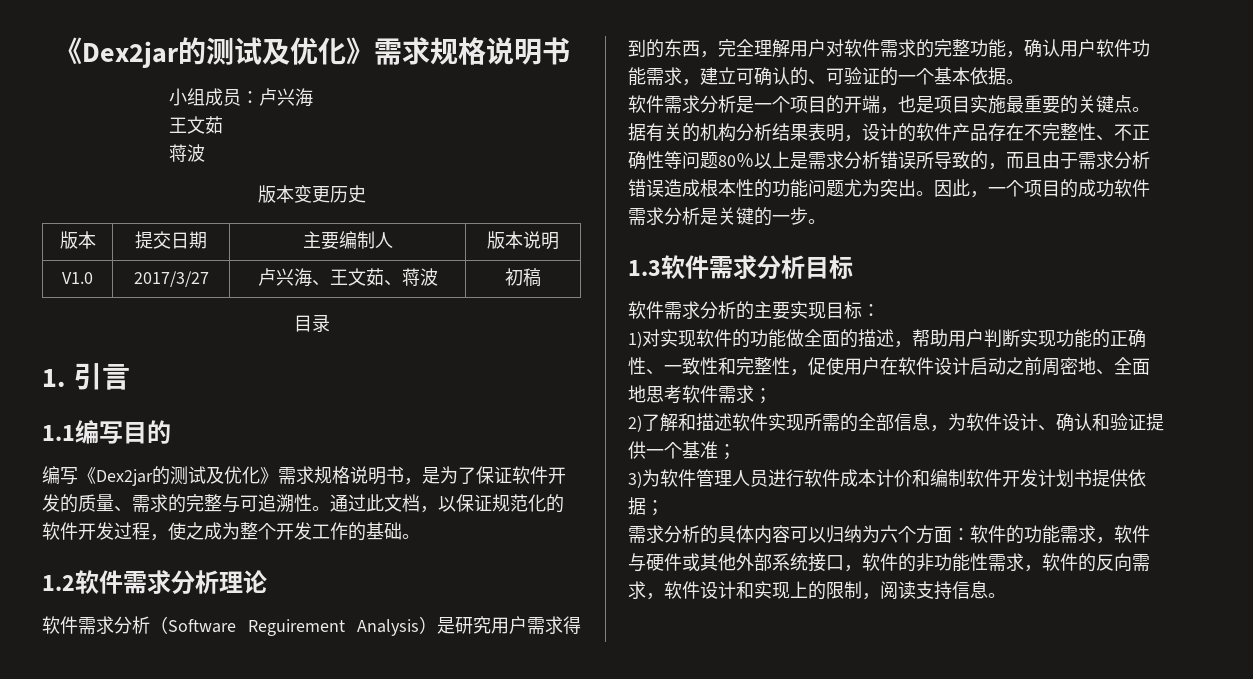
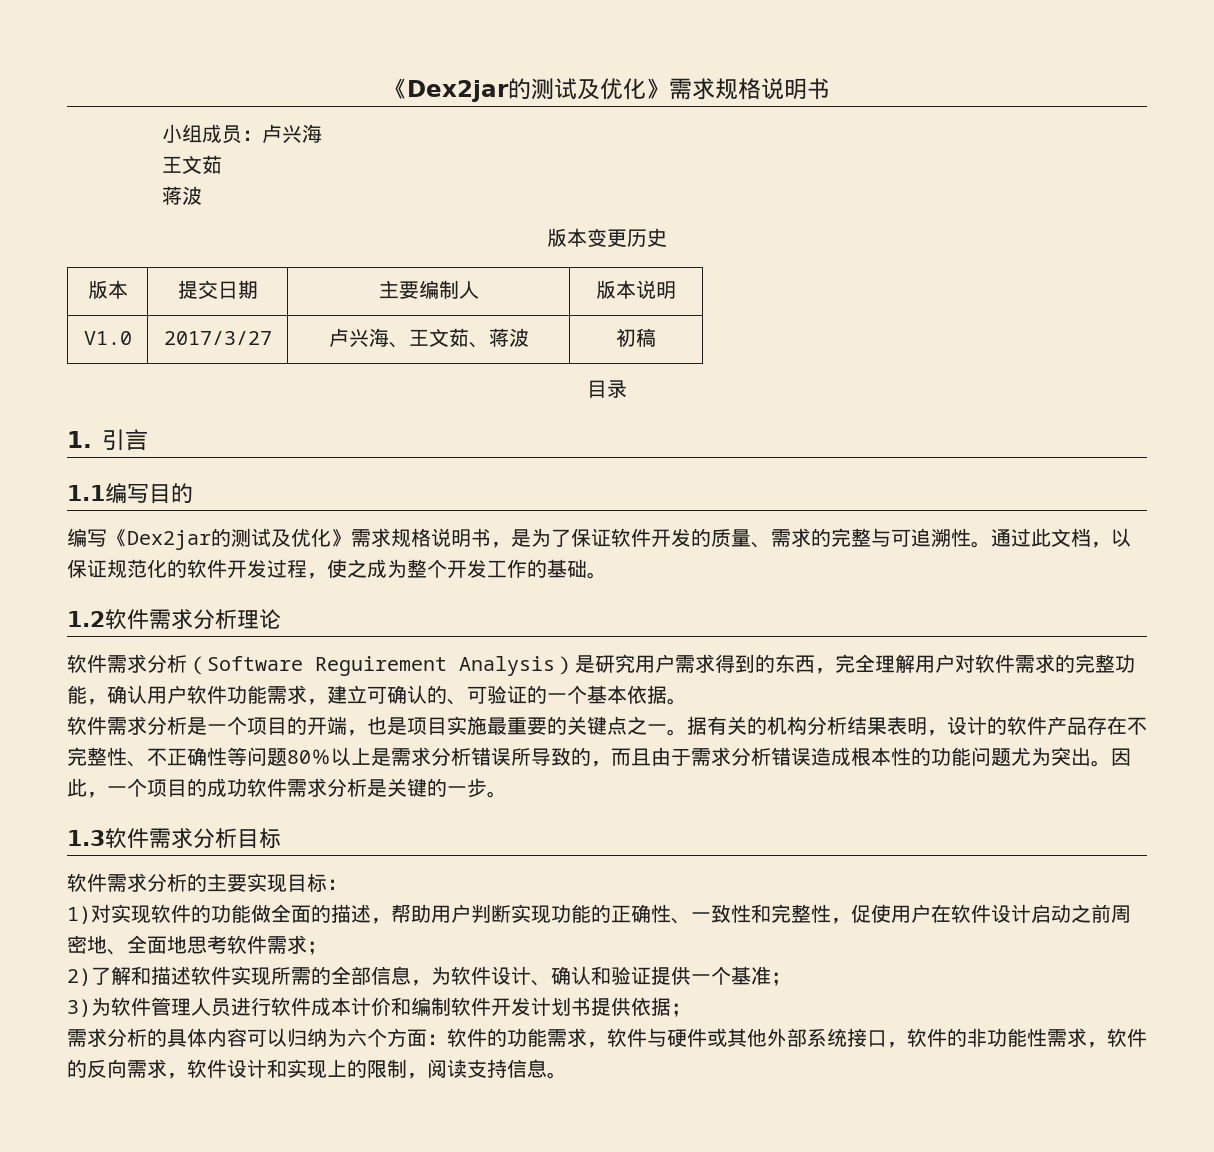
(1132, 104) none -> [627,716,667,735] 之一

